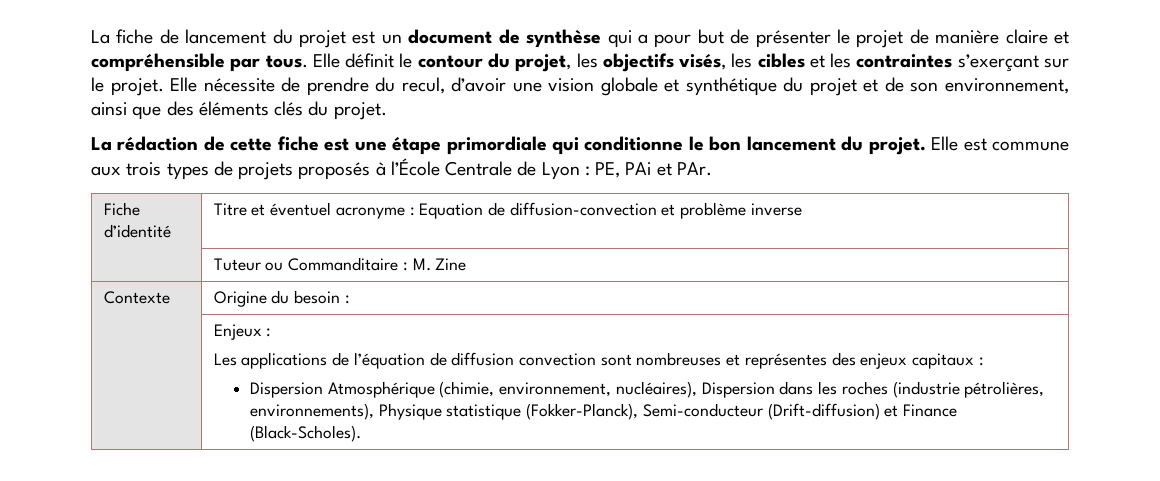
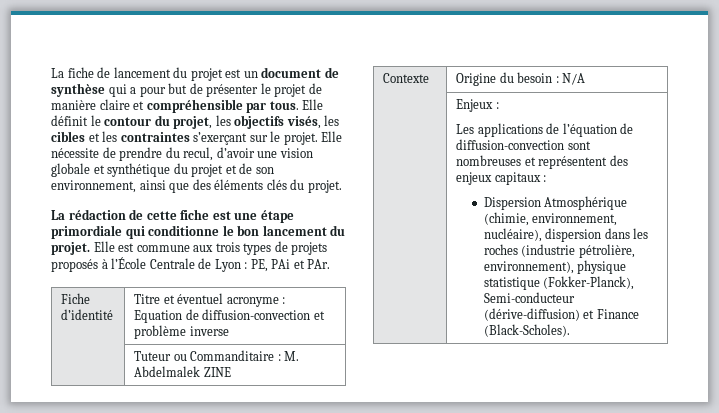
[435,258,467,271] Zine -> [134,366,231,377] Abdelmalek ZINE
(350, 299) none -> [562,73,586,85] N/A
[451,352,596,366] diffusion convection -> [456,139,565,150] diffusion-convection
[744,353,827,369] représentes -> [538,156,608,169] représentent
[615,381,775,398] nucléaires), Dispersion -> [483,228,602,242] nucléaire), dispersion
[964,381,1045,398] [249,403,442,420] pétrolières, environnements), Physique -> [578,244,635,258] [483,260,627,274] pétrolière, environnement), physique
[767,403,880,420] (Drift-diffusion) -> [483,308,580,321] (dérive-diffusion)

